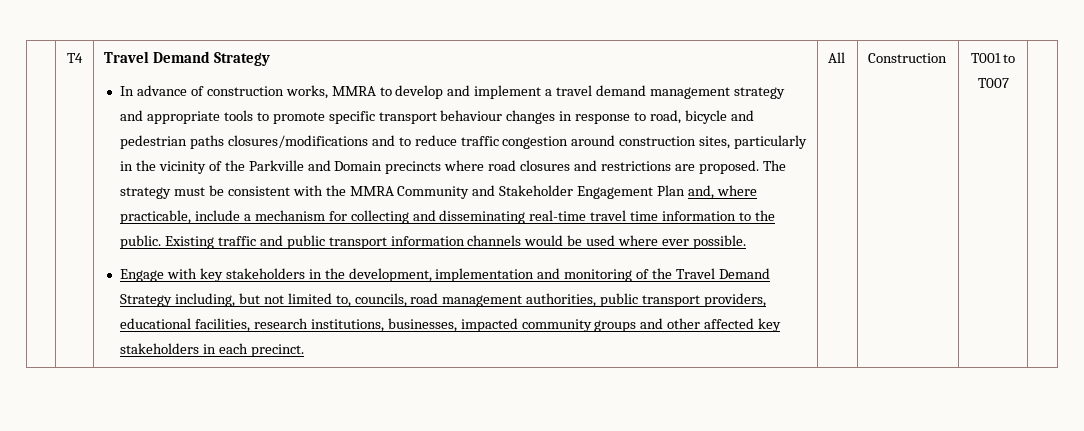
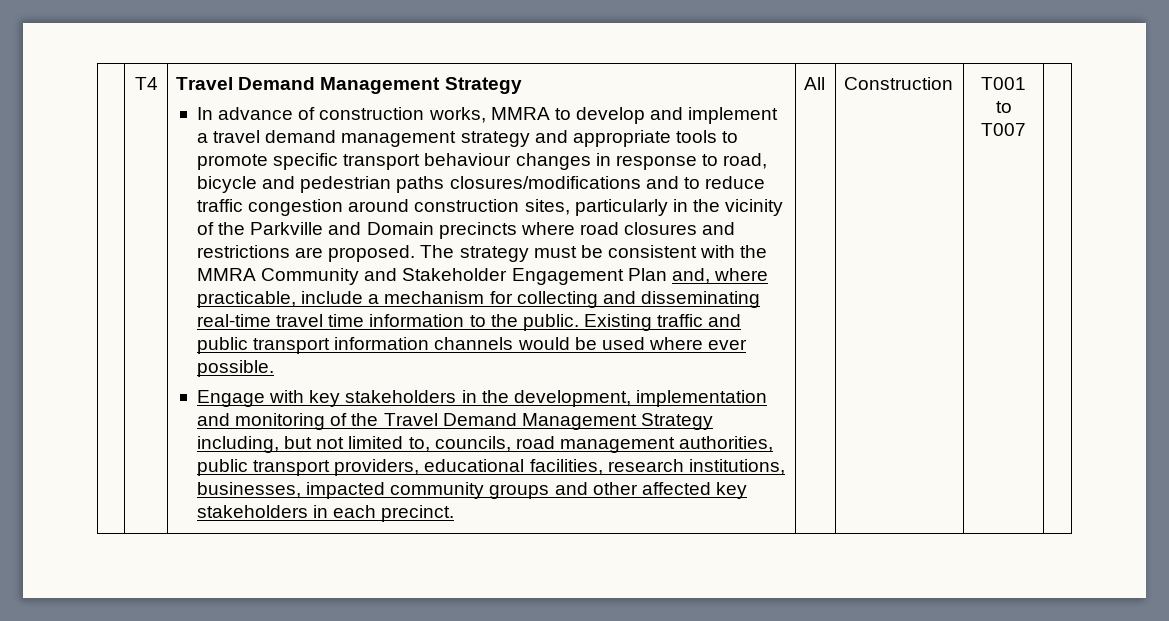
(211, 57) none -> [320,77,441,94] Management
(770, 273) none -> [521,413,637,430] Management

